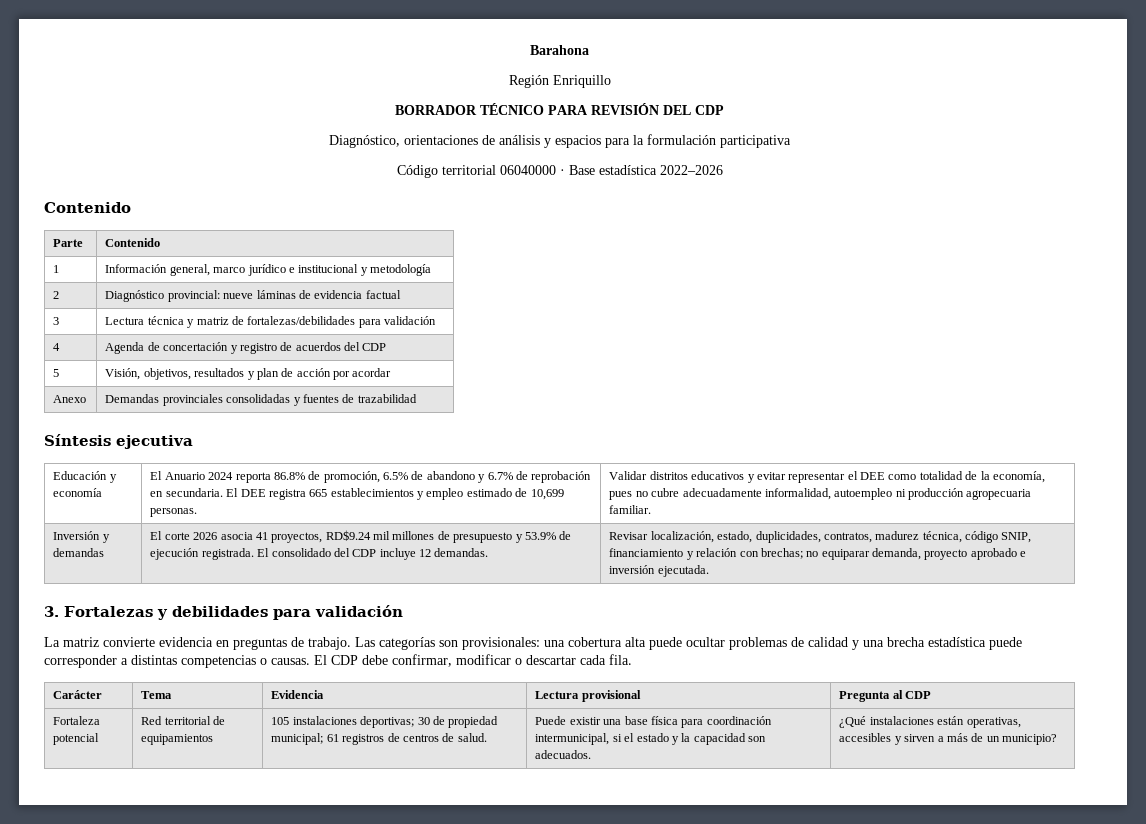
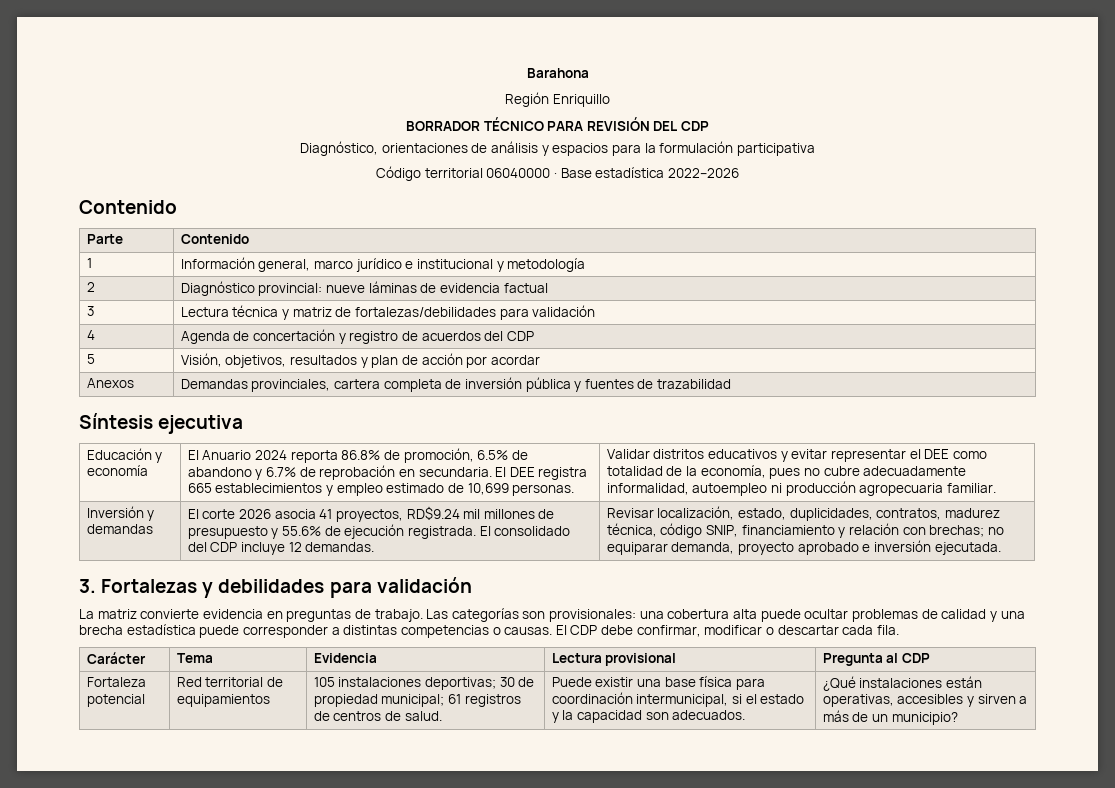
[53,395,87,403] Anexo -> [86,378,134,388] Anexos
[162,394,291,406] provinciales consolidadas -> [251,377,571,392] provinciales, cartera completa de inversión pública
[524,532,556,540] 53.9% -> [281,526,321,536] 55.6%

